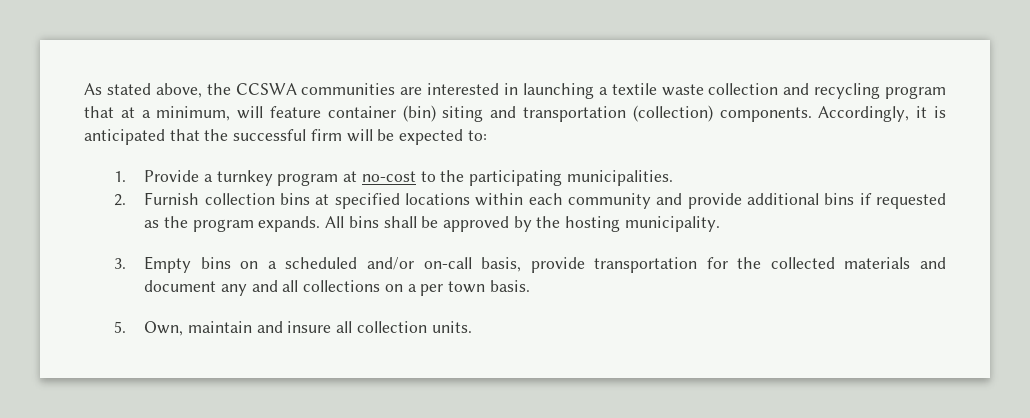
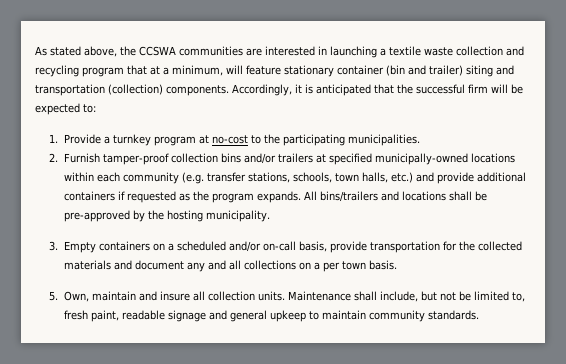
[327,105,436,122] container (bin) -> [284,65,463,77] stationary container (bin and trailer)
(200, 198) none -> [102,153,169,165] tamper-proof
(310, 199) none -> [243,153,313,164] and/or trailers
(400, 201) none -> [374,153,468,165] municipally-owned
(651, 201) none -> [181,172,413,184] (e.g. transfer stations, schools, town halls, etc.)
[824,193,855,205] bins -> [63,191,115,201] containers
[348,216,379,228] bins -> [319,191,446,202] bins/trailers and locations
[442,216,509,232] approved -> [63,210,130,222] pre-approved
[200,257,231,269] bins -> [98,241,150,251] containers
(472, 327) none -> [287,291,525,302] [63,310,479,322] Maintenance shall include, but not be limited to, fresh paint, readable signage and general upkeep to maintain community standards.

